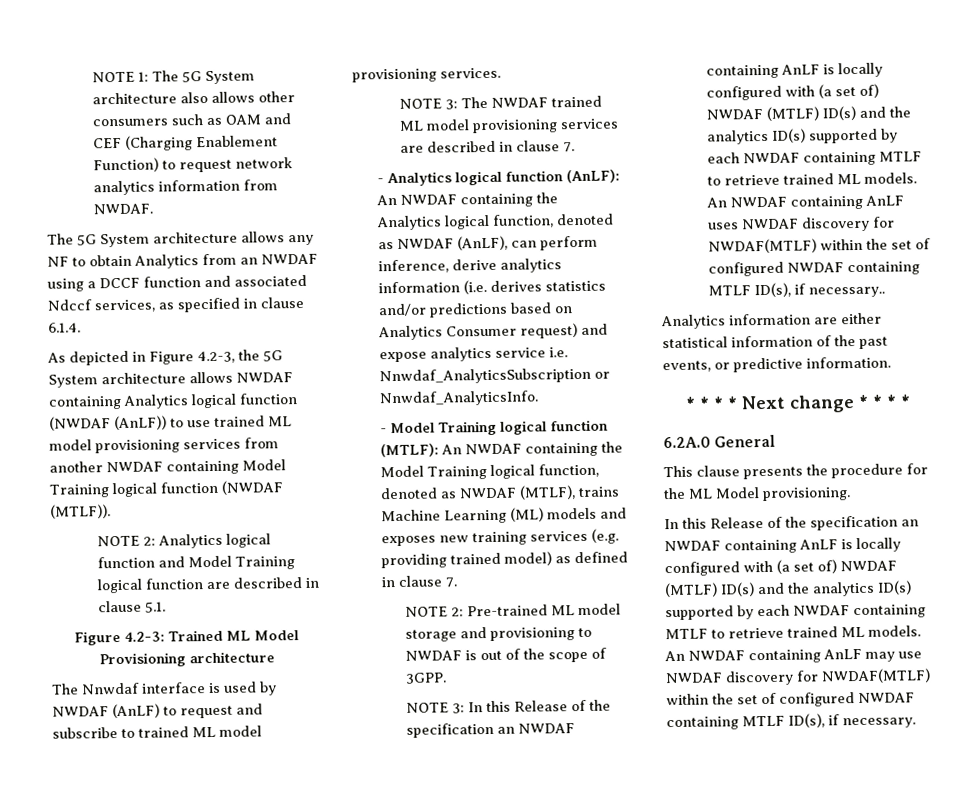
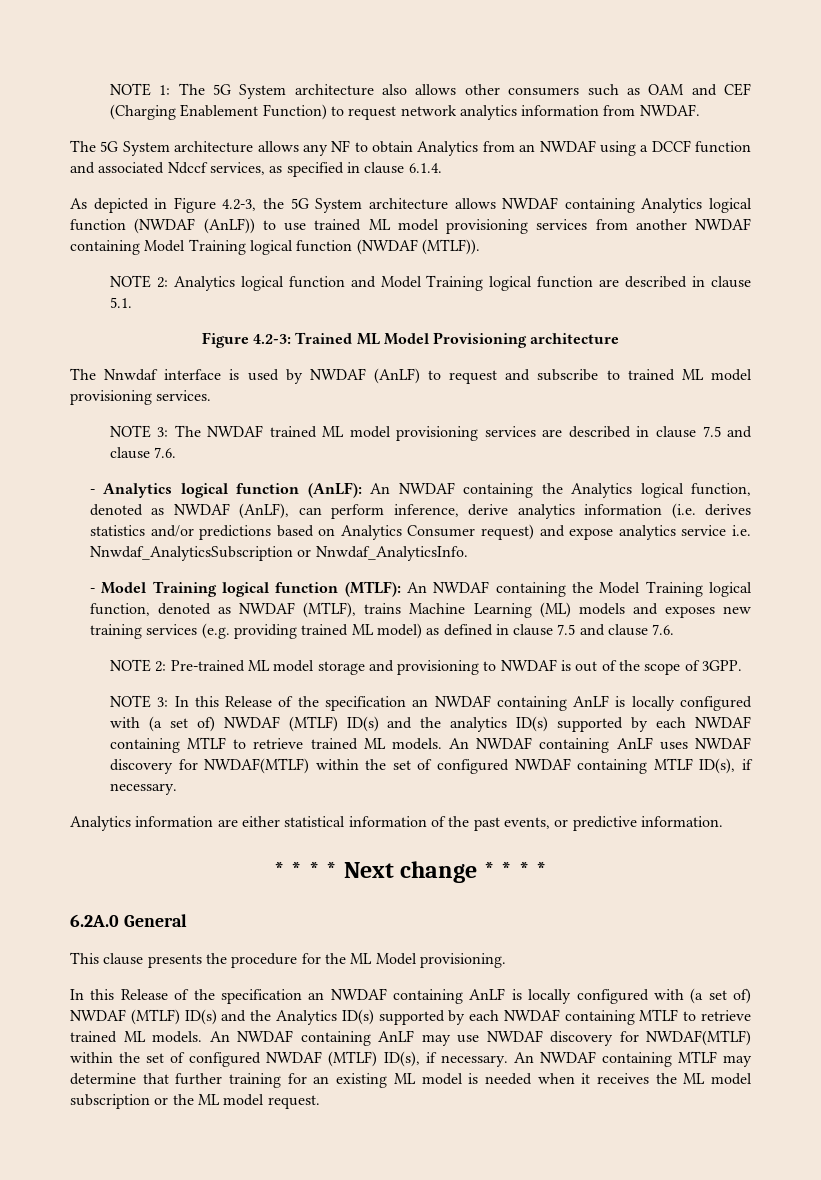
[563,142,576,153] 7. -> [702,426,752,438] [109,447,177,459] 7.5 and clause 7.6.
(501, 558) none -> [351,624,374,635] ML
[444,577,457,588] 7. -> [557,624,675,636] 7.5 and clause 7.6.
[808,286,886,298] necessary.. -> [109,783,177,795] necessary.
[812,581,875,597] analytics -> [275,1010,337,1025] Analytics
[666,713,916,731] containing MTLF ID(s), if necessary. -> [328,1051,752,1067] [70,1073,752,1088] [70,1094,320,1109] (MTLF) ID(s), if necessary. An NWDAF containing MTLF may determine that further training for an existing ML model is needed when it receives the ML model subscription or the ML model request.

